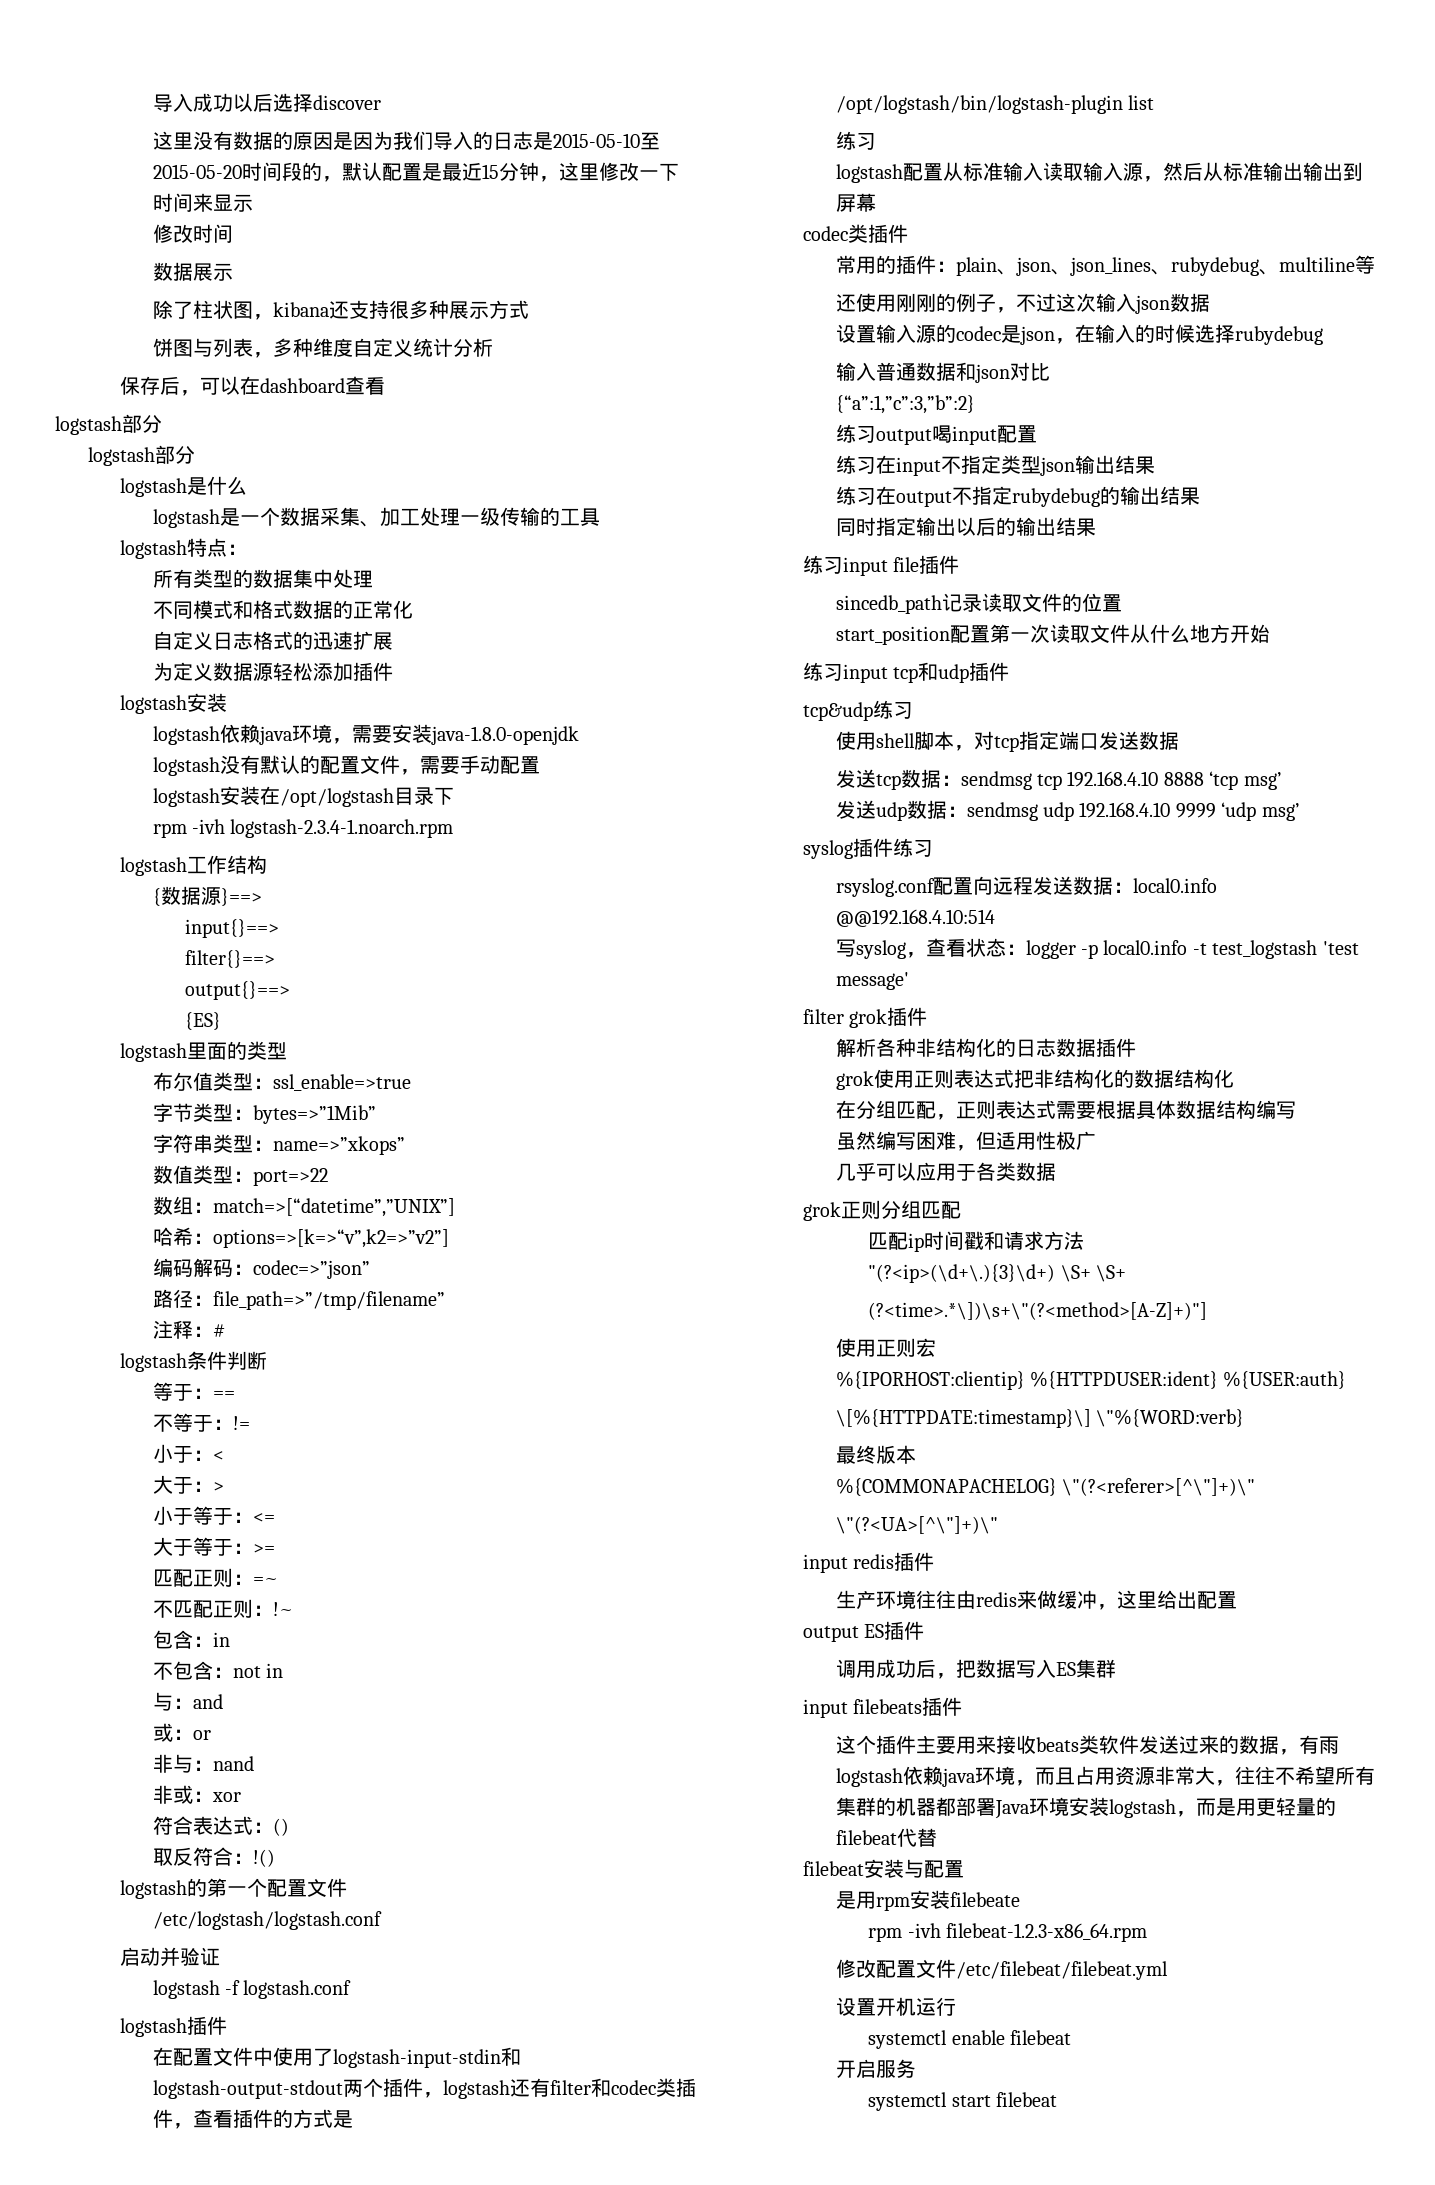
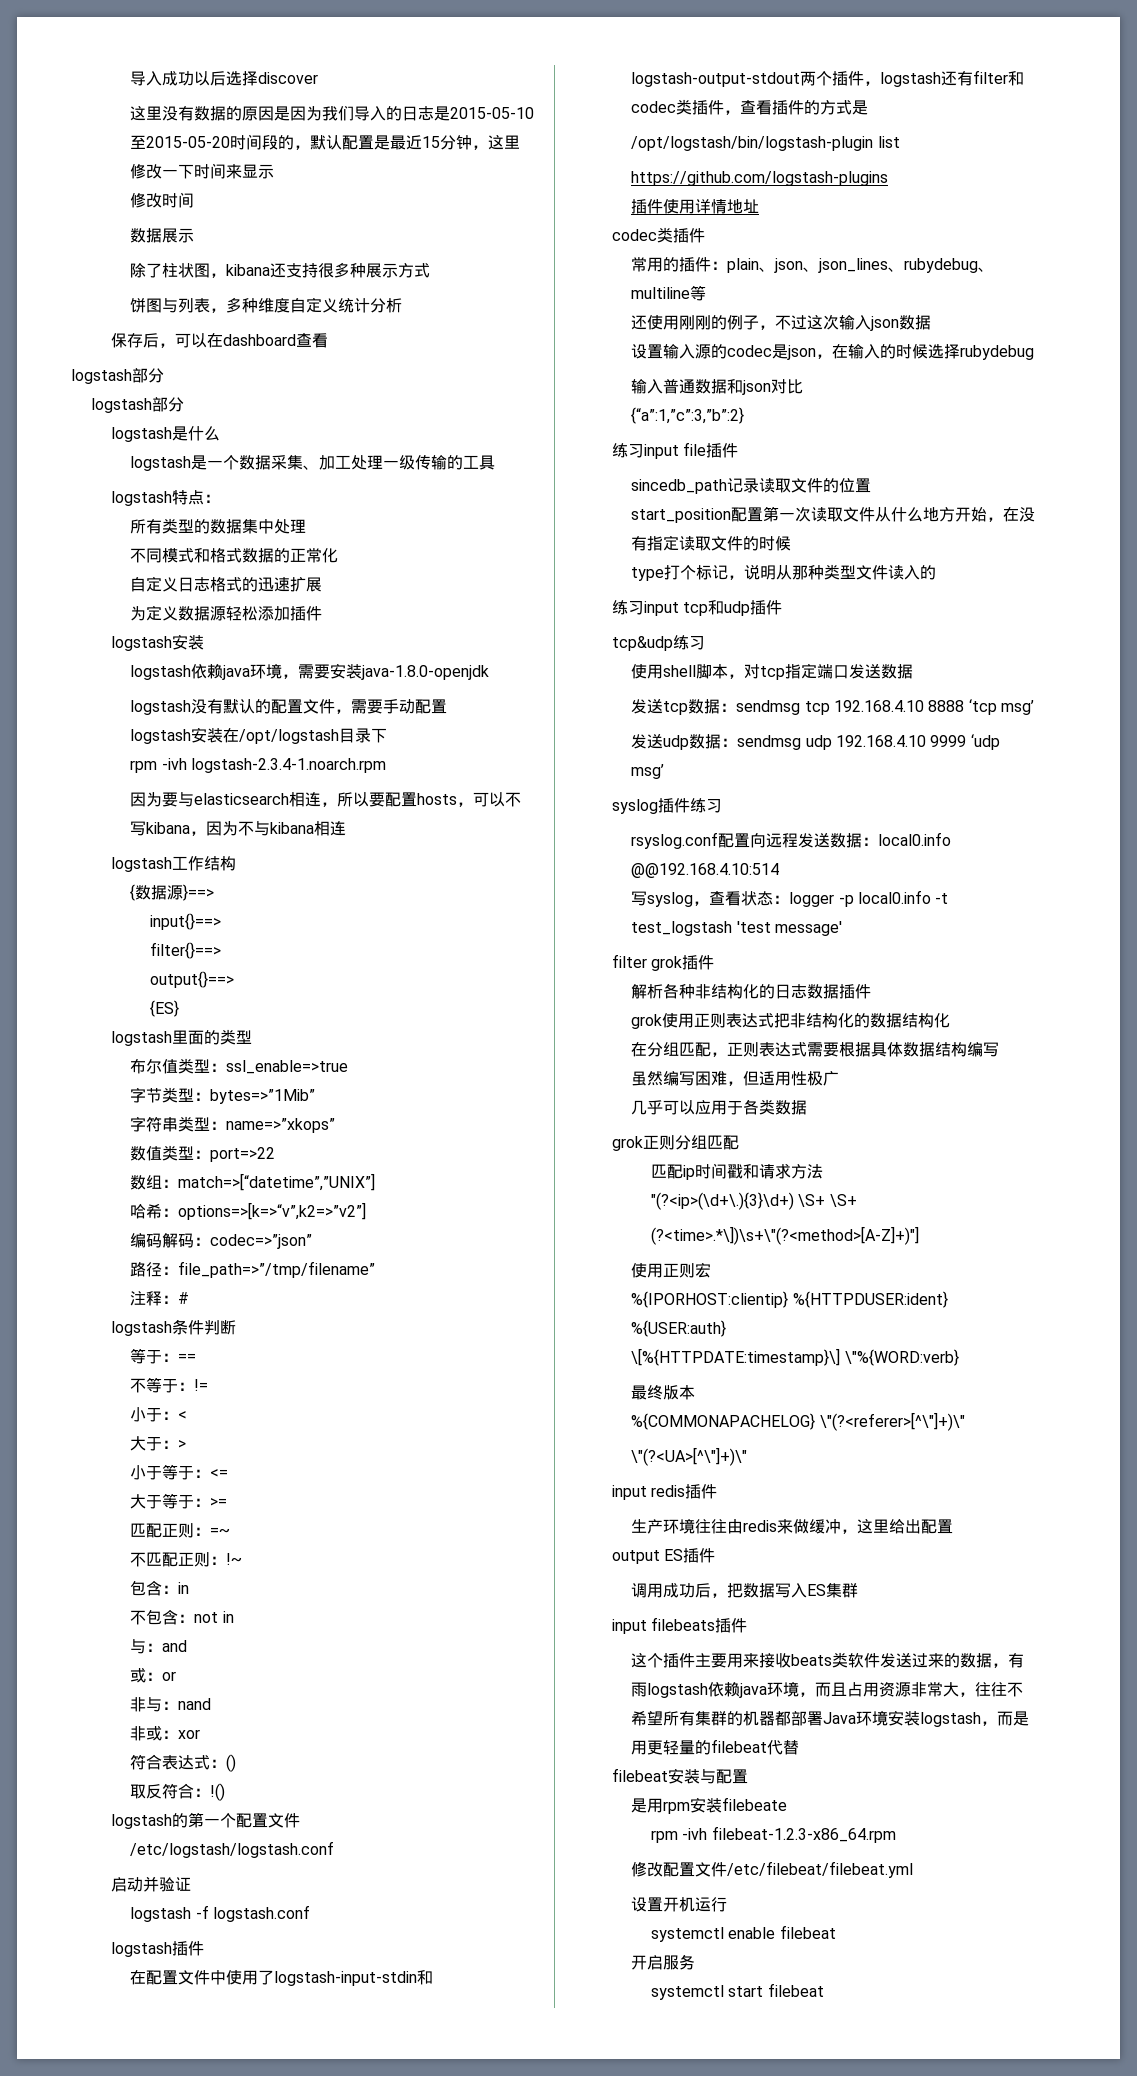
(454, 828) none -> [130,792,522,807] [130,821,347,836] // 因为要与elasticsearch相连，所以要配置hosts，可以不写kibana，因为不与kibana相连
[835,131,876,150] [835,162,1363,183] [835,193,876,212] 练习 // logstash配置从标准输入读取输入源，然后从标准输出输出到屏幕 -> [631,171,889,186] [631,199,760,214] https://github.com/logstash-plugins // 插件使用详情地址
[835,424,1037,445] [835,455,1155,476] [835,486,1200,507] [835,517,1096,536] // 练习output喝input配置 // 练习在input不指定类型json输出结果 // 练习在output不指定rubydebug的输出结果 // 同时指定输出以后的输出结果 -> (745, 415) none
(1270, 633) none -> [987,507,1036,522] [631,535,792,551] [631,564,937,581] ，在没有指定读取文件的时候 // type打个标记，说明从那种类型文件读入的

